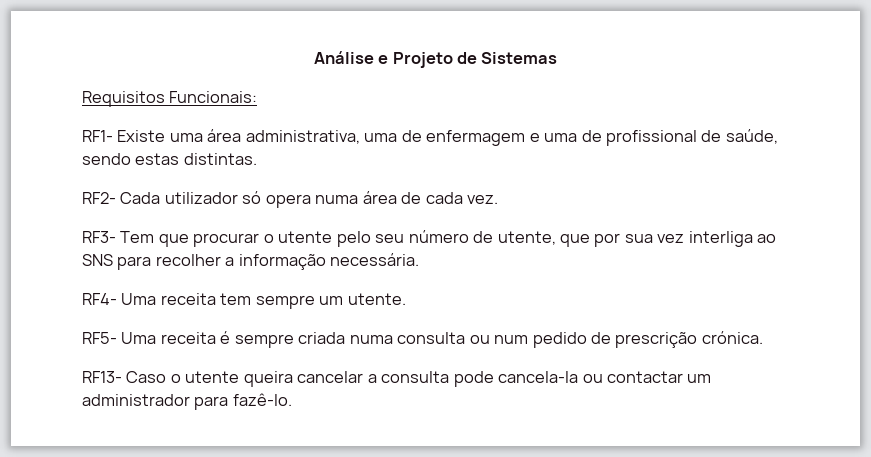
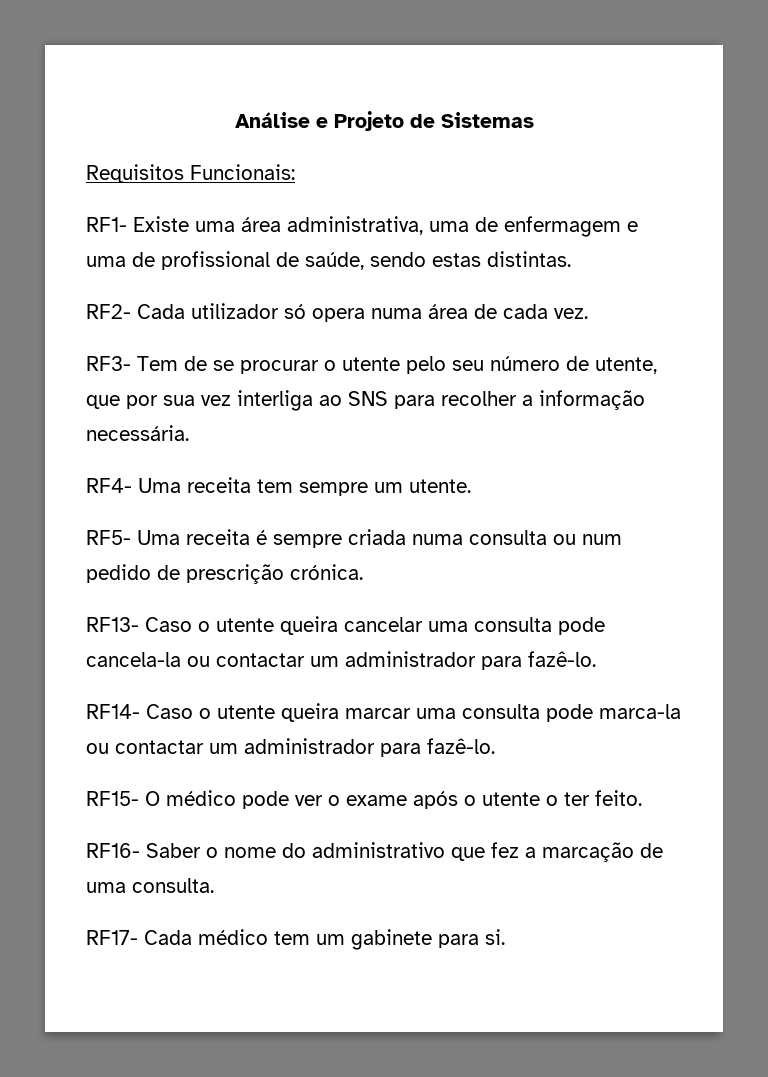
[158,234,189,247] que -> [184,356,234,371] de se
[367,374,377,383] a -> [428,621,468,632] uma
(292, 399) none -> [86,703,681,722] [86,738,495,757] [86,790,642,809] [86,842,663,862] [86,878,214,893] [86,929,505,950] // RF14- Caso o utente queira marcar uma consulta pode marca-la ou contactar um administrador para fazê-lo. // RF15- O médico pode ver o exame após o utente o ter feito. // RF16- Saber o nome do administrativo que fez a marcação de uma consulta. // RF17- Cada médico tem um gabinete para si.

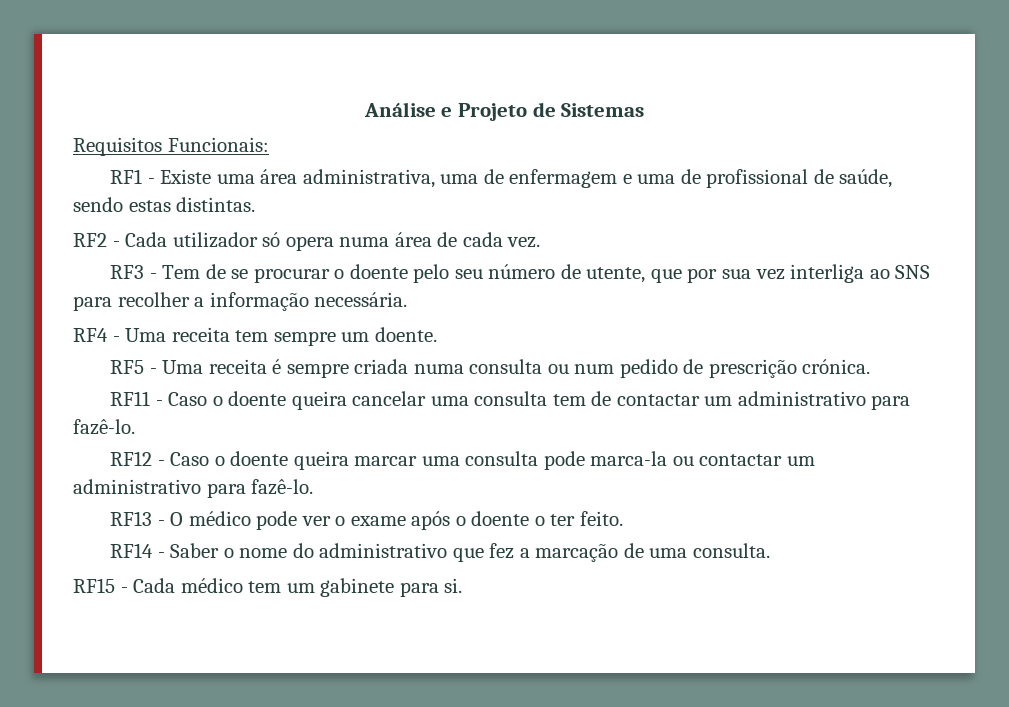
[86,217,127,232] RF1- -> [109,169,155,184] RF1 -
[86,304,131,319] RF2- -> [73,233,120,247] RF2 -
[86,356,131,371] RF3- -> [109,265,157,279] RF3 -
[342,357,400,371] utente -> [349,264,408,279] doente
[86,478,132,493] RF4- -> [73,328,120,342] RF4 -
[409,479,471,493] [86,530,131,545] utente. // RF5- -> [374,327,437,342] [109,360,157,374] doente. // RF5 -
[86,617,274,632] RF13- Caso o utente -> [109,391,287,406] RF11 - Caso o doente
[558,617,605,635] [86,651,596,670] [86,704,275,719] pode cancela-la ou contactar um administrador para fazê-lo. // RF14- Caso o utente -> [552,391,911,410] [73,419,135,435] [109,451,289,466] tem de contactar um administrativo para fazê-lo. // RF12 - Caso o doente
[244,738,495,757] [86,791,139,806] administrador para fazê-lo. // RF15- -> [73,479,314,498] [109,511,165,526] administrativo para fazê-lo. // RF13 -
[482,792,540,806] utente -> [471,511,530,526] doente
[86,843,140,858] RF16- -> [109,543,165,558] RF14 -
[86,930,138,945] RF17- -> [73,578,128,593] RF15 -

